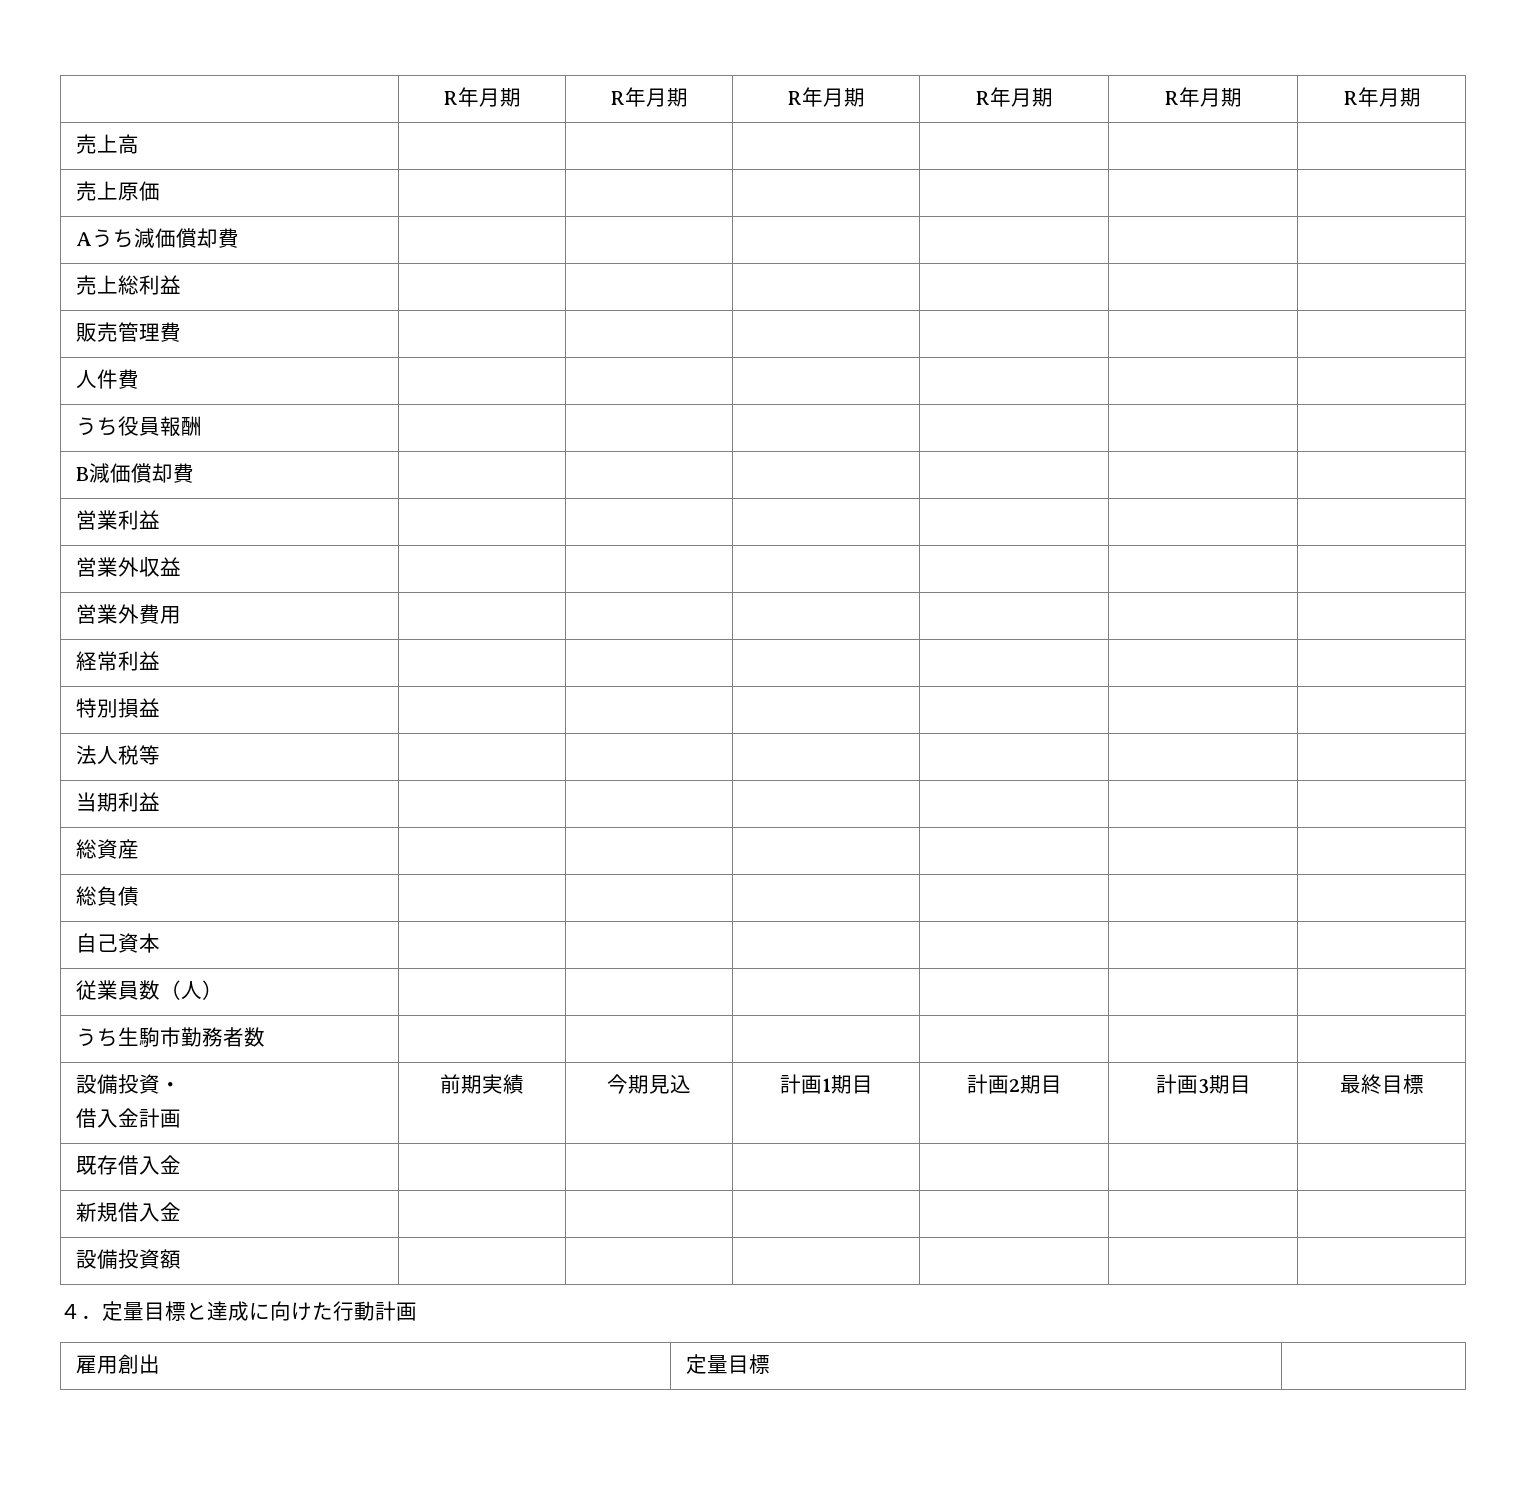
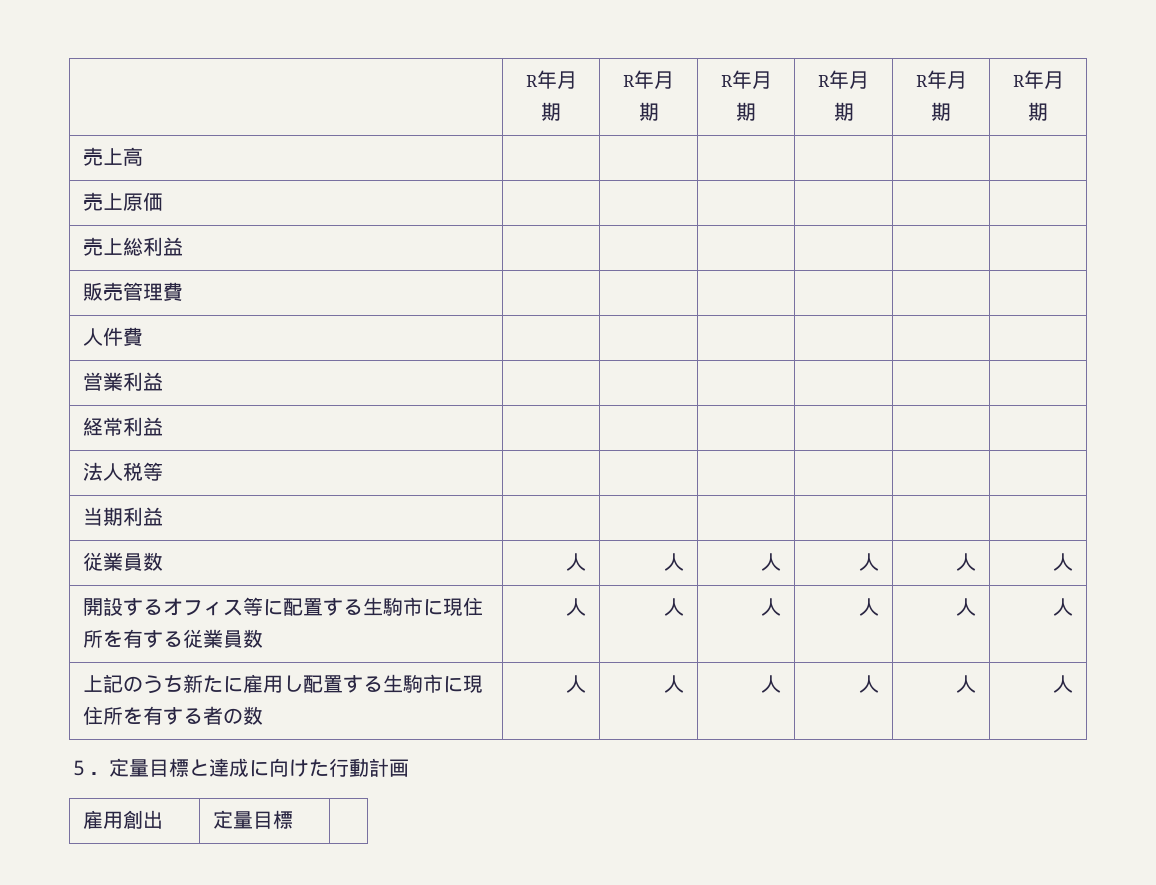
[75,228,239,248] // Aうち減価償却費 | | | | | | -> (164, 201) none
[75,416,202,437] [75,463,194,483] [75,510,160,530] [75,557,181,577] [75,604,181,624] うち役員報酬 | | | | | | // B減価償却費 | | | | | | // 営業利益 | | | | | | // 営業外収益 | | | | | | // 営業外費用 -> [83,372,164,391] 営業利益
[75,698,160,718] // 特別損益 | | | | | | -> (164, 426) none
[75,839,139,859] [75,886,139,906] [75,933,160,953] [75,980,223,1000] [75,1027,265,1048] [75,1074,181,1095] [75,1108,181,1128] [440,1074,524,1094] [607,1074,691,1094] [779,1074,873,1094] [966,1074,1062,1094] [1155,1074,1251,1094] [1339,1074,1424,1094] [75,1155,181,1175] [75,1202,181,1222] [75,1249,181,1270] [60,1304,81,1319] // 総資産 | | | | | | // 総負債 | | | | | | // 自己資本 | | | | | | // 従業員数（人） | | | | | | // うち生駒市勤務者数 | | | | | | // 設備投資・ // 借入金計画 | 前期実績 | 今期見込 | 計画1期目 | 計画2期目 | 計画3期目 | 最終目標 // 既存借入金 | | | | | | // 新規借入金 | | | | | | // 設備投資額 | | | | | | // ４ -> [83,552,164,571] [565,553,586,571] [663,553,684,571] [760,553,781,571] [858,553,879,571] [955,553,976,571] [1052,553,1073,571] [83,597,484,616] [83,629,264,648] [565,598,586,616] [663,598,684,616] [760,598,781,616] [858,598,879,616] [955,598,976,616] [1052,598,1073,616] [83,674,484,694] [83,706,264,725] [565,675,586,693] [663,675,684,693] [760,675,781,693] [858,675,879,693] [955,675,976,693] [1052,675,1073,693] [69,760,89,776] // 従業員数 | 人 | 人 | 人 | 人 | 人 | 人 // 開設するオフィス等に配置する生駒市に現住所を有する従業員数 | 人 | 人 | 人 | 人 | 人 | 人 // 上記のうち新たに雇用し配置する生駒市に現住所を有する者の数 | 人 | 人 | 人 | 人 | 人 | 人 // ５

